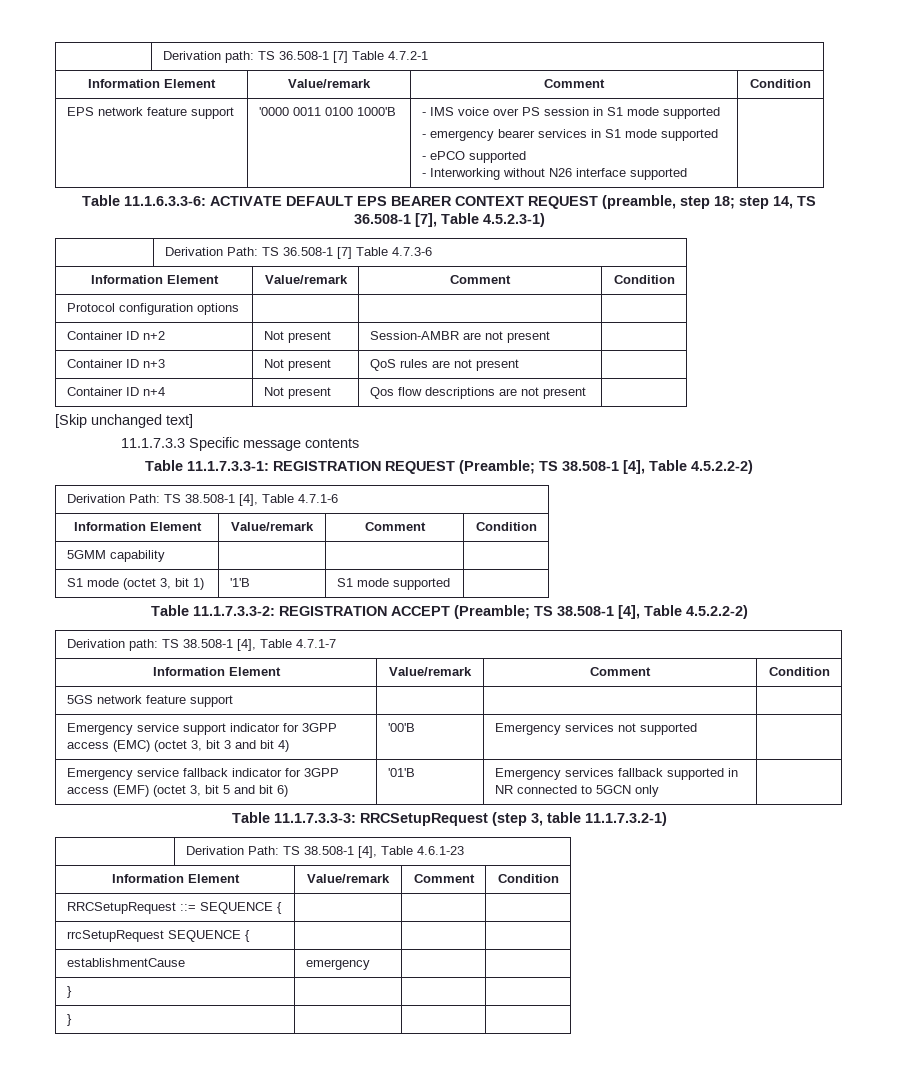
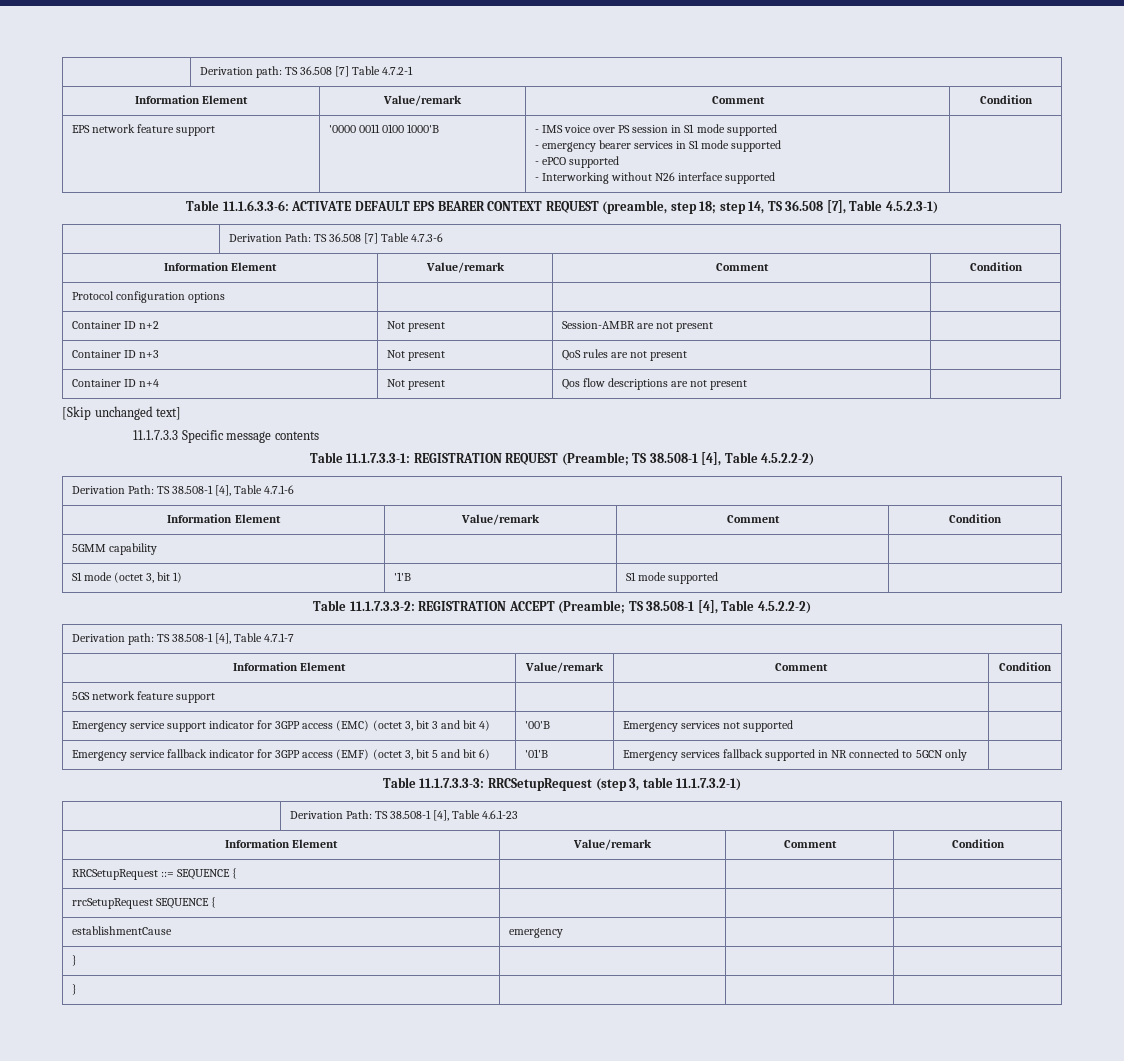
[162,51,329,63] | Derivation path: TS 36.508-1 -> [199,66,333,78] | Derivation path: TS 36.508
[353,214,411,224] 36.508-1 -> [785,200,824,211] 36.508
[282,247,333,256] 36.508-1 -> [329,233,362,242] 36.508

